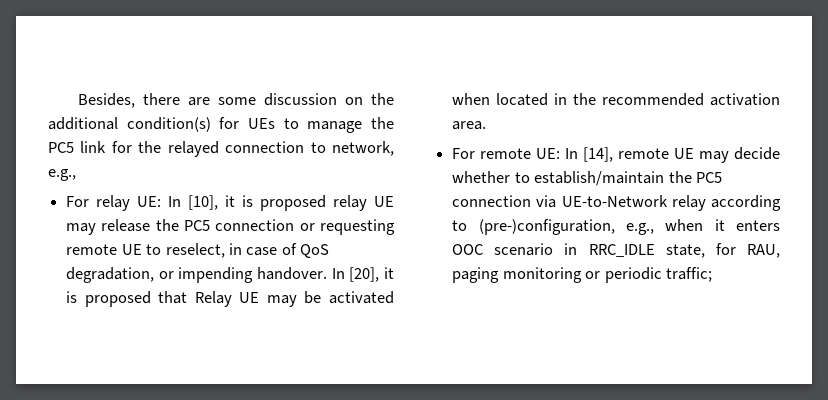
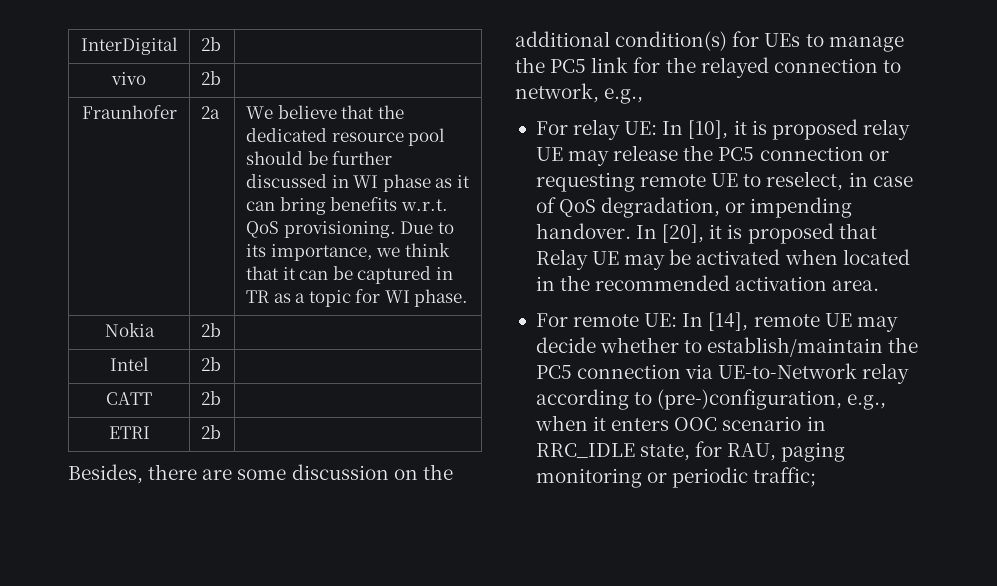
(77, 100) none -> [80,37,178,55] [200,37,221,51] [111,72,146,85] [200,71,221,85] [81,105,177,119] [200,106,220,119] [245,105,404,119] [245,128,446,146] [245,151,393,165] [245,174,470,192] [245,197,448,215] [245,221,454,238] [245,243,450,261] [245,266,453,284] [245,289,469,307] [104,323,155,337] [200,323,221,337] [109,357,149,371] [200,357,221,371] [106,392,152,405] [200,391,221,405] [108,426,150,439] [200,425,221,439] InterDigital | 2b | // vivo | 2b | // Fraunhofer | 2a | We believe that the dedicated resource pool should be further discussed in WI phase as it can bring benefits w.r.t. QoS provisioning. Due to its importance, we think that it can be captured in TR as a topic for WI phase. // Nokia | 2b | // Intel | 2b | // CATT | 2b | // ETRI | 2b | //

